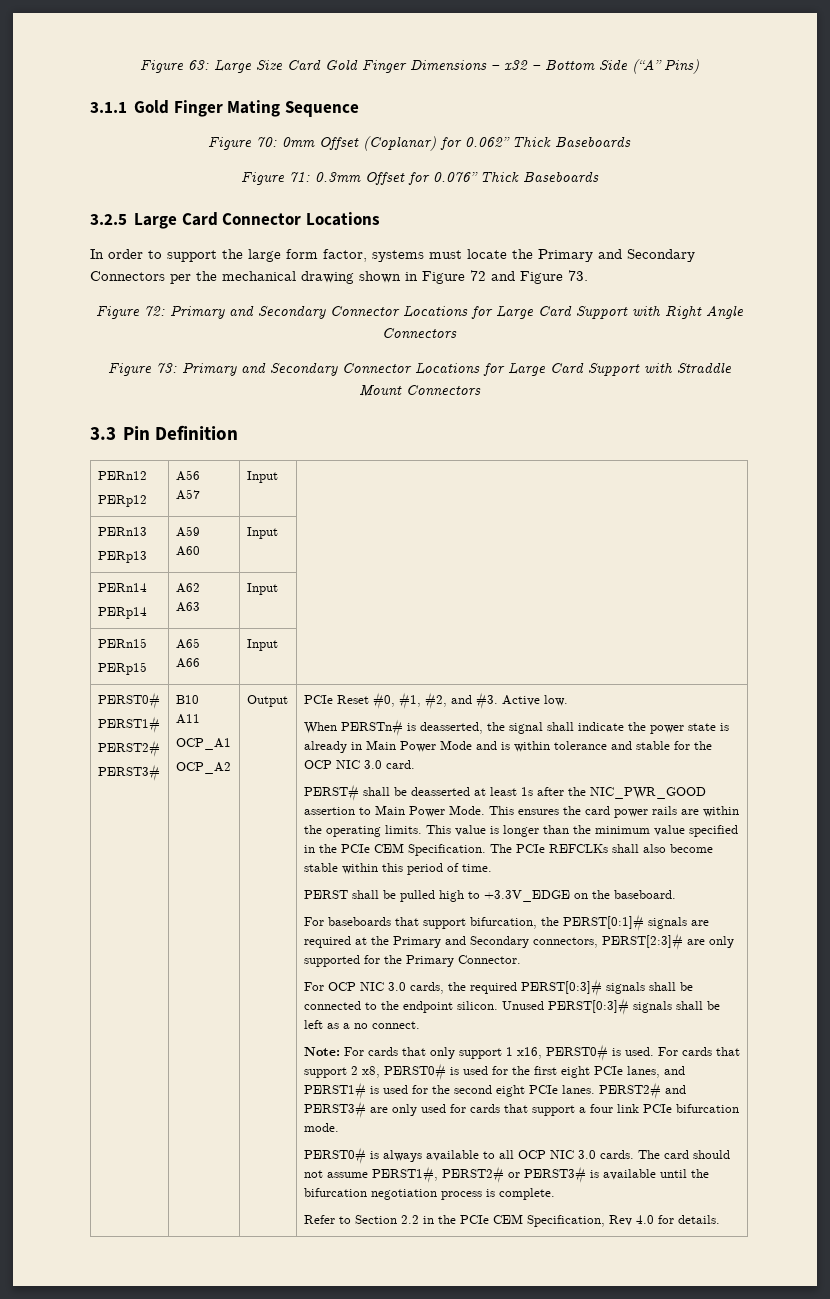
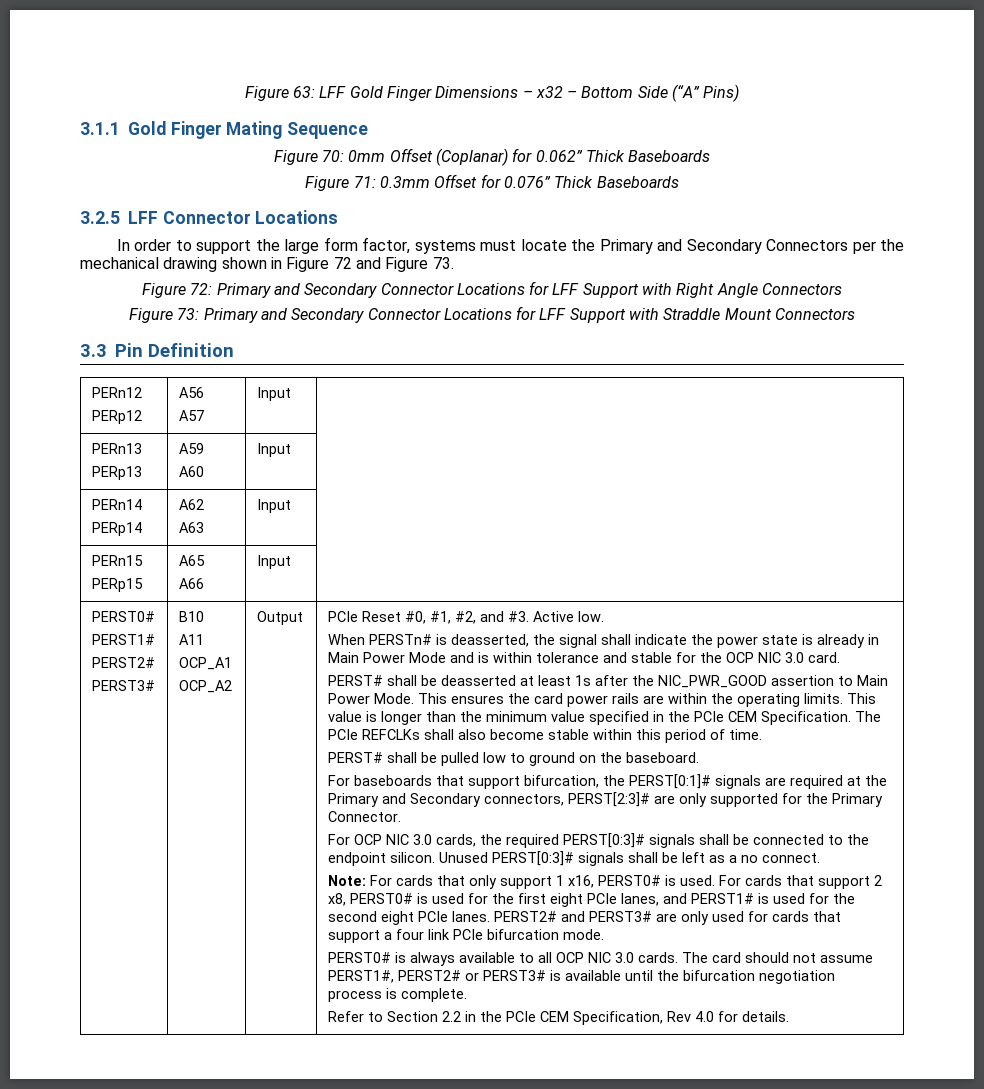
[213,59,321,73] Large Size Card -> [319,86,347,98] LFF
[134,212,218,229] Large Card -> [128,211,158,224] LFF
[495,305,572,319] Large Card -> [552,283,580,295] LFF
[507,362,584,376] Large Card -> [539,308,567,320] LFF
[303,890,348,899] PERST -> [327,752,383,763] PERST#
[438,890,570,902] high to +3.3V_EDGE -> [482,752,575,766] low to ground

